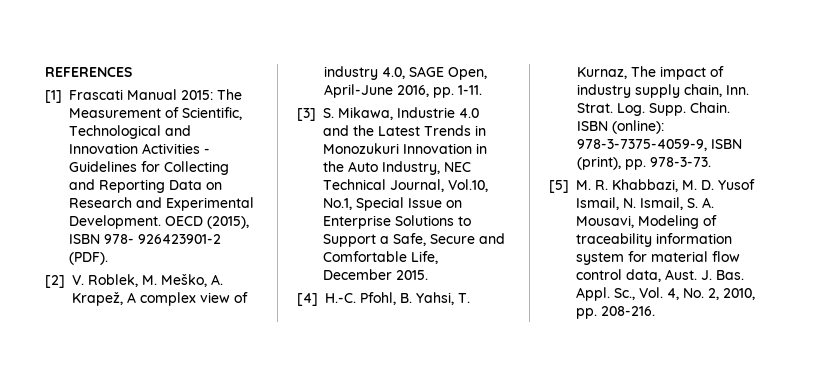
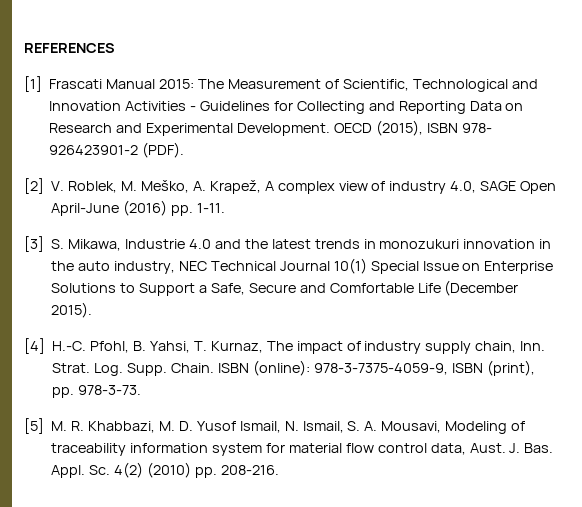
[448,67,487,80] [324,84,429,98] Open, April-June 2016, -> [520,181,557,194] [51,200,168,216] Open April-June (2016)
[378,125,486,136] [323,143,487,154] [323,161,471,175] [323,179,488,192] [323,198,352,210] Latest Trends in Monozukuri Innovation in the Auto Industry, NEC Technical Journal, Vol.10, No.1, -> [271,239,552,249] [51,258,367,274] latest trends in monozukuri innovation in the auto industry, NEC Technical Journal 10(1)
[411,251,438,264] [323,269,428,280] Life, December 2015. -> [417,280,519,296] [51,302,93,318] Life (December 2015).
[614,287,755,300] Sc., Vol. 4, No. 2, 2010, -> [89,462,191,478] Sc. 4(2) (2010)

